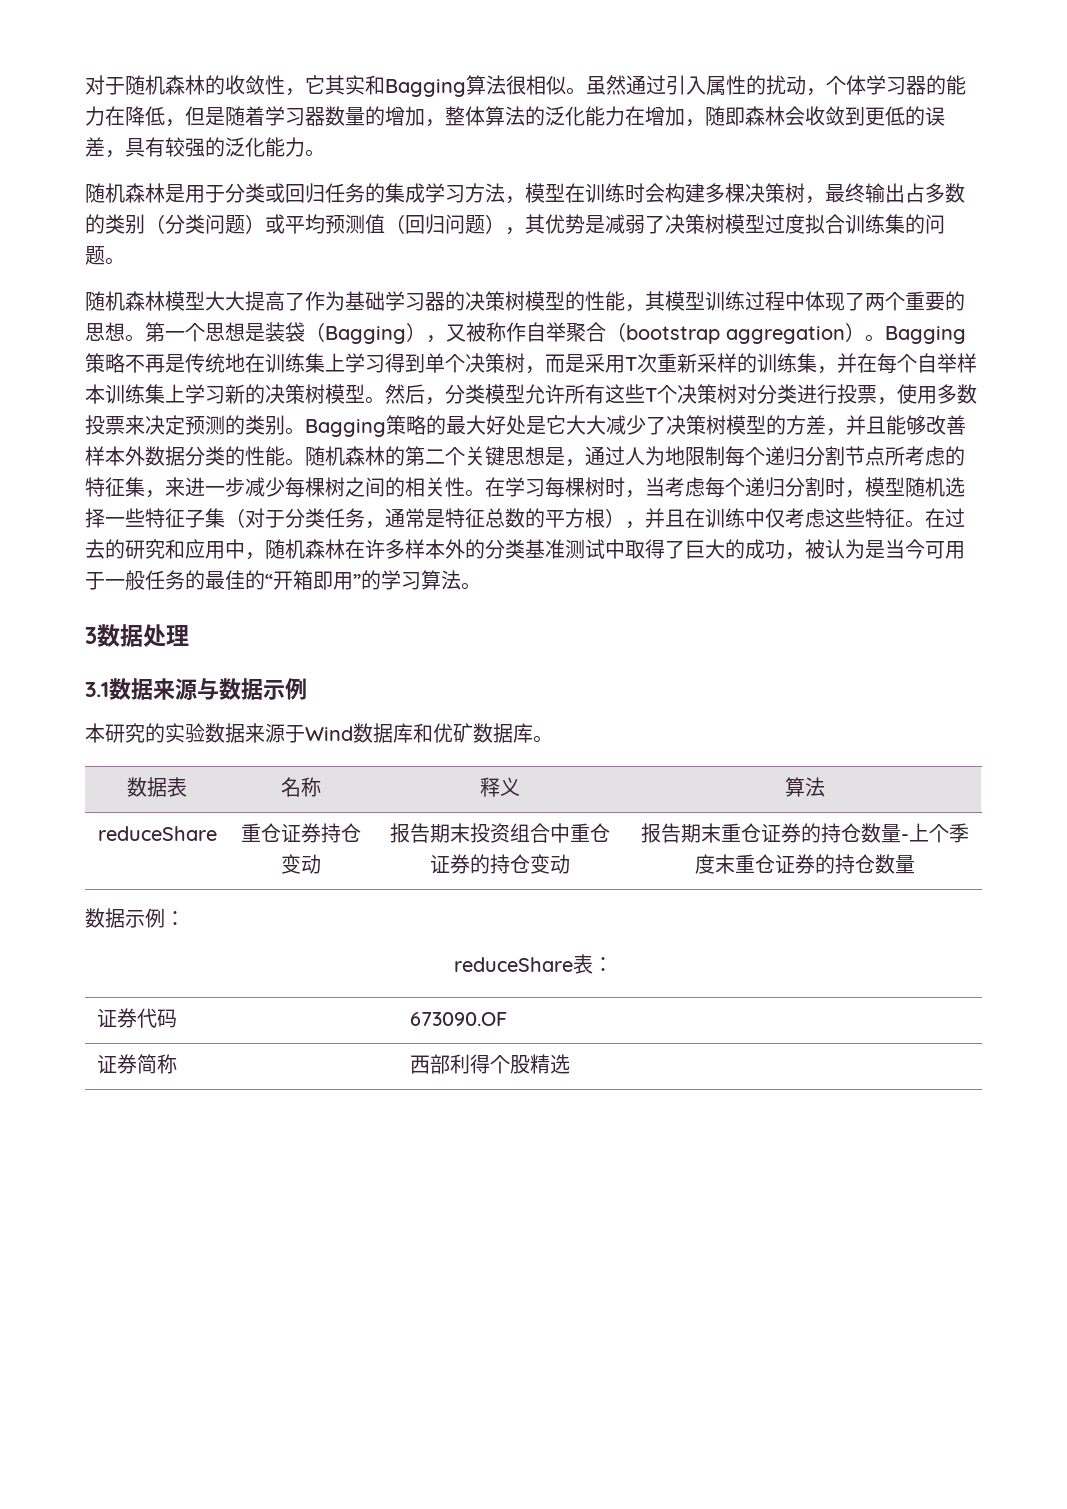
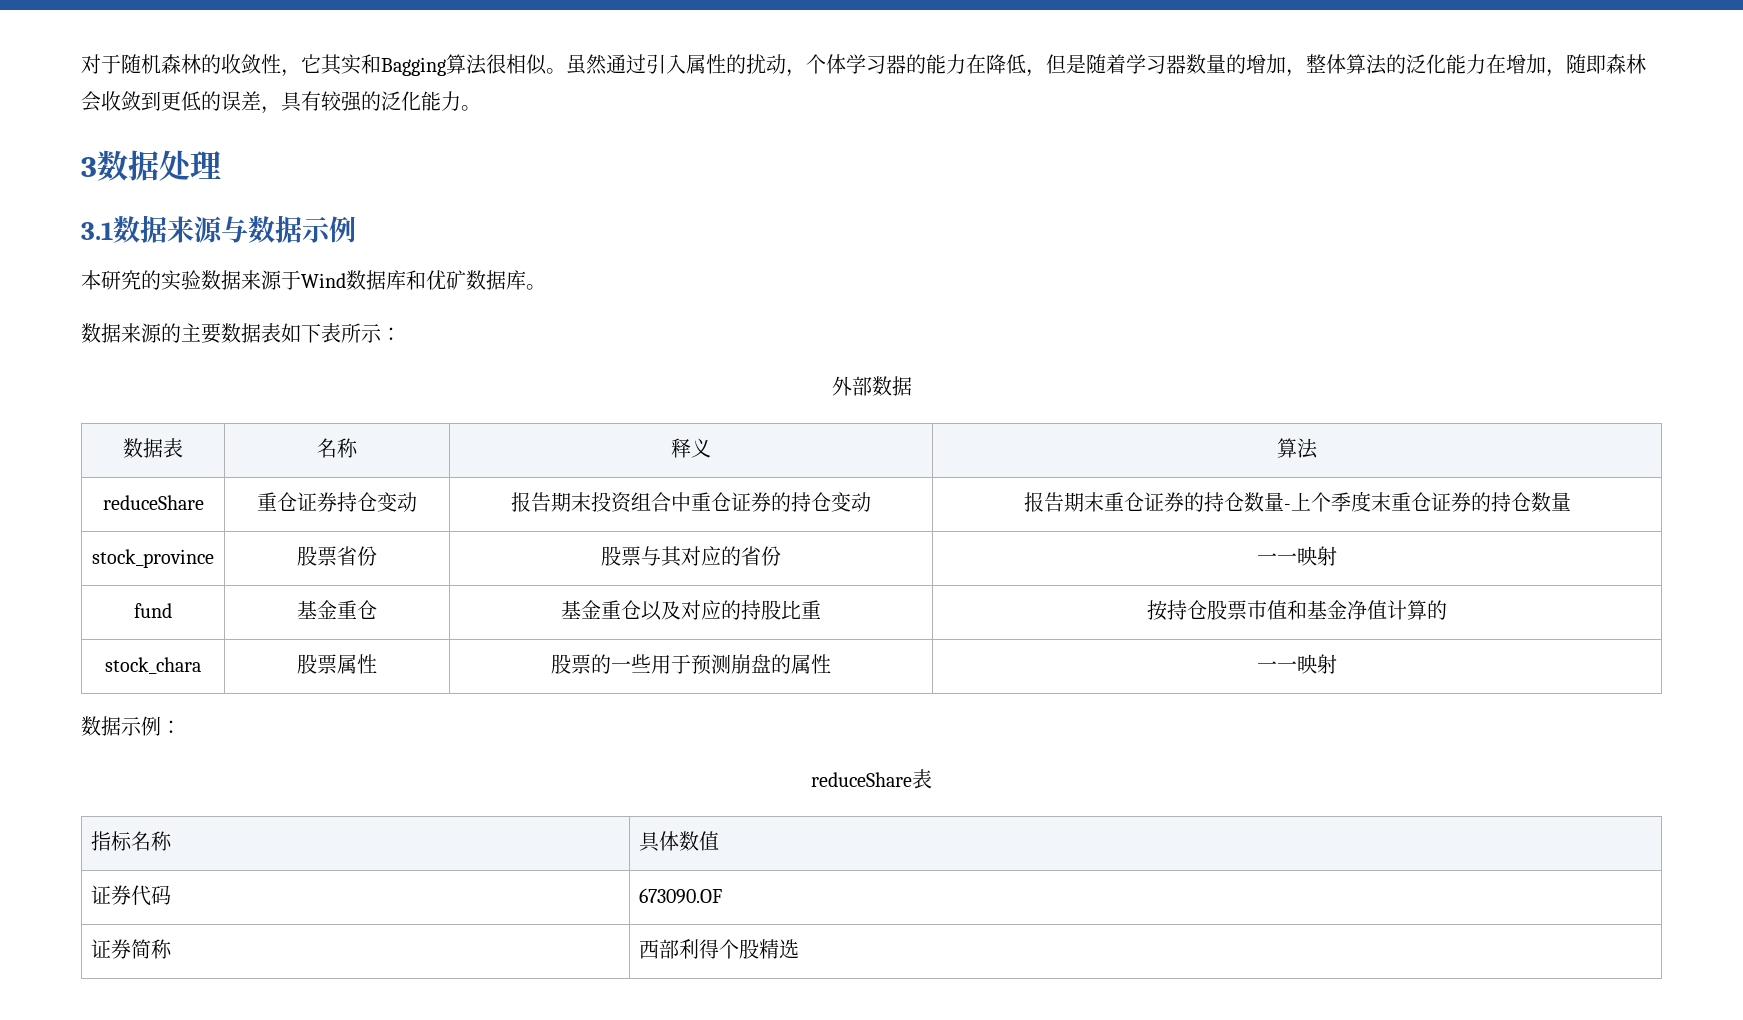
[85,183,965,204] [85,214,945,235] [85,246,125,265] [85,291,965,312] [85,322,966,344] [85,353,977,374] [85,384,977,405] [85,415,966,437] [85,446,965,467] [85,477,965,498] [85,508,965,529] [85,539,965,560] [85,570,481,590] // 随机森林是用于分类或回归任务的集成学习方法，模型在训练时会构建多棵决策树，最终输出占多数的类别（分类问题）或平均预测值（回归问题），其优势是减弱了决策树模型过度拟合训练集的问题。 // 随机森林模型大大提高了作为基础学习器的决策树模型的性能，其模型训练过程中体现了两个重要的思想。第一个思想是装袋（Bagging），又被称作自举聚合（bootstrap aggregation）。Bagging策略不再是传统地在训练集上学习得到单个决策树，而是采用T次重新采样的训练集，并在每个自举样本训练集上学习新的决策树模型。然后，分类模型允许所有这些T个决策树对分类进行投票，使用多数投票来决定预测的类别。Bagging策略的最大好处是它大大减少了决策树模型的方差，并且能够改善样本外数据分类的性能。随机森林的第二个关键思想是，通过人为地限制每个递归分割节点所考虑的特征集，来进一步减少每棵树之间的相关性。在学习每棵树时，当考虑每个递归分割时，模型随机选择一些特征子集（对于分类任务，通常是特征总数的平方根），并且在训练中仅考虑这些特征。在过去的研究和应用中，随机森林在许多样本外的分类基准测试中取得了巨大的成功，被认为是当今可用于一般任务的最佳的“开箱即用”的学习算法。 -> (481, 108) none
(553, 739) none -> [81,323,401,344] [831,376,912,396] // 数据来源的主要数据表如下表所示： // 外部数据
(915, 864) none -> [92,549,214,568] [297,546,377,566] [601,546,781,567] [1257,546,1337,566] [134,603,172,618] [297,600,377,619] [561,600,821,621] [1147,600,1447,621] [105,657,201,674] [297,654,377,674] [551,654,831,675] [1257,654,1337,674] // stock_province | 股票省份 | 股票与其对应的省份 | 一一映射 // fund | 基金重仓 | 基金重仓以及对应的持股比重 | 按持仓股票市值和基金净值计算的 // stock_chara | 股票属性 | 股票的一些用于预测崩盘的属性 | 一一映射
[593,957,613,972] ： -> [91,831,173,851] [639,831,720,852] // 指标名称 | 具体数值

